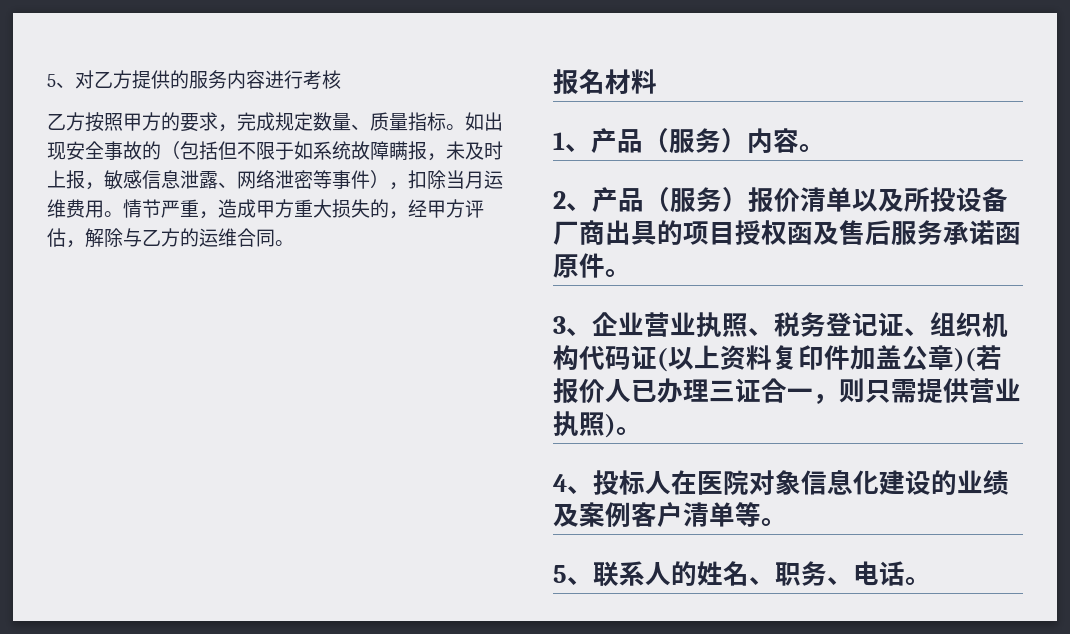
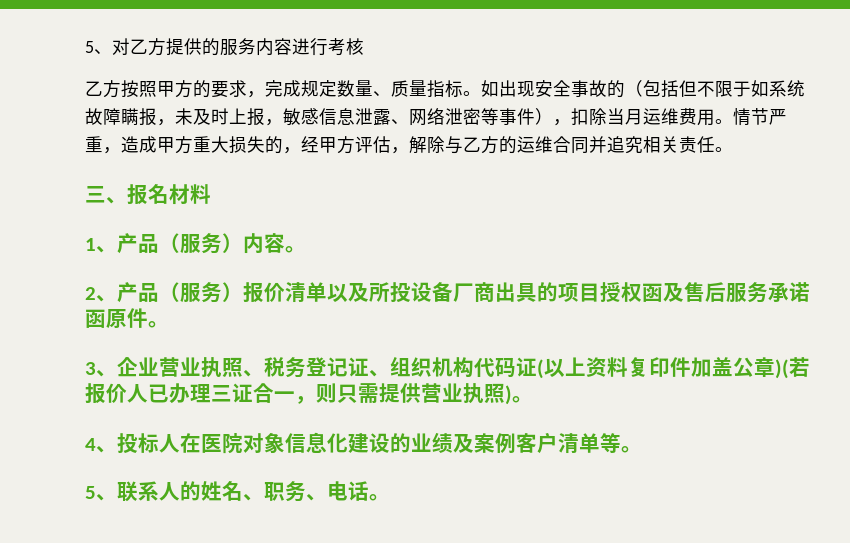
[275,240,294,246] 。 // -> [589,136,733,154] [85,186,127,204] 并追究相关责任。 // 三、

